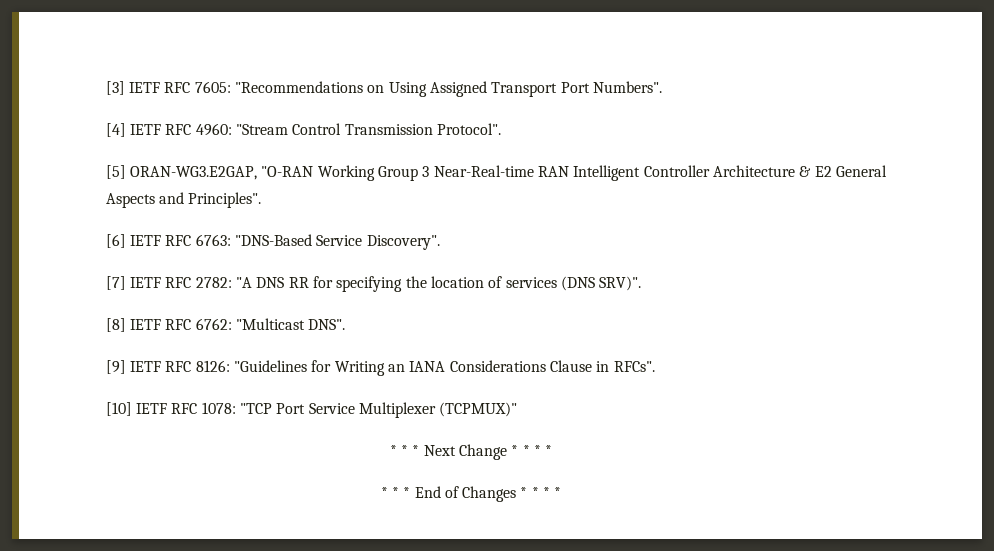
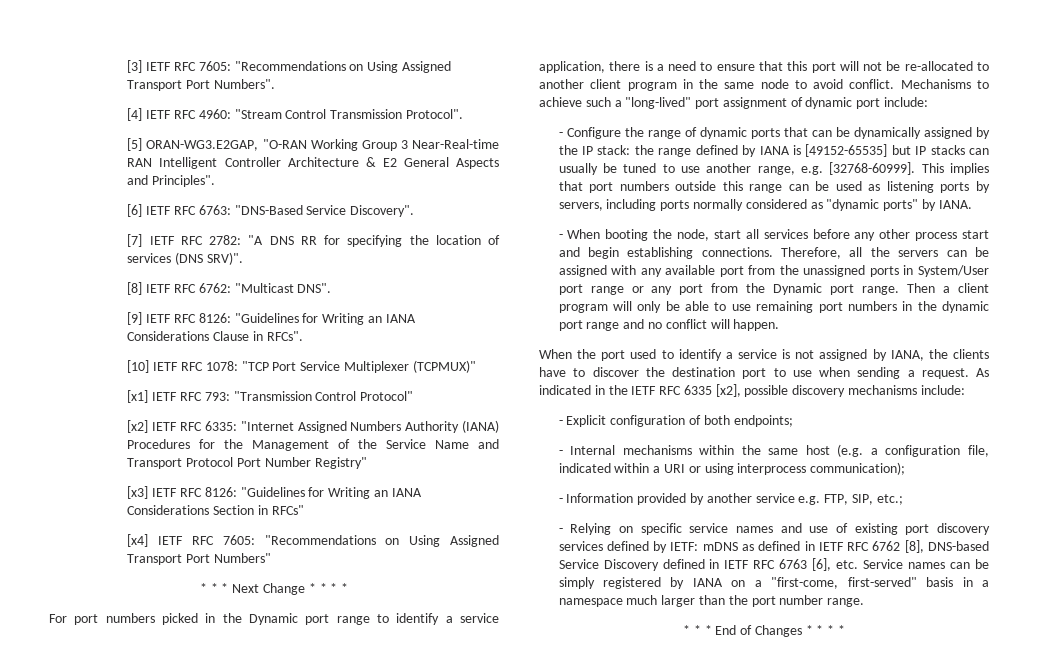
(518, 409) none -> [127,390,414,403] [127,420,499,433] [127,439,499,451] [127,457,367,469] [127,486,422,499] [127,505,304,515] [127,534,499,547] [127,553,271,565] // [x1] IETF RFC 793: "Transmission Control Protocol" // [x2] IETF RFC 6335: "Internet Assigned Numbers Authority (IANA) Procedures for the Management of the Service Name and Transport Protocol Port Number Registry" // [x3] IETF RFC 8126: "Guidelines for Writing an IANA Considerations Section in RFCs" // [x4] IETF RFC 7605: "Recommendations on Using Assigned Transport Port Numbers"
(553, 450) none -> [49,613,499,625] [539,61,989,73] [539,79,989,91] [539,97,929,109] [558,127,990,139] [558,144,989,157] [558,162,989,175] [558,181,990,193] [558,199,972,211] [558,229,989,241] [558,247,990,259] [558,265,989,277] [558,283,989,295] [558,301,989,313] [558,319,780,331] [539,349,990,361] [539,367,989,379] [539,384,965,397] [558,415,793,427] [558,444,989,457] [558,462,906,475] [558,493,903,505] [558,523,990,535] [558,540,989,553] [558,558,989,571] [558,577,989,589] [558,595,865,607] // For port numbers picked in the Dynamic port range to identify a service application, there is a need to ensure that this port will not be re-allocated to another client program in the same node to avoid conflict. Mechanisms to achieve such a "long-lived" port assignment of dynamic port include: // - Configure the range of dynamic ports that can be dynamically assigned by the IP stack: the range defined by IANA is [49152-65535] but IP stacks can usually be tuned to use another range, e.g. [32768-60999]. This implies that port numbers outside this range can be used as listening ports by servers, including ports normally considered as "dynamic ports" by IANA. // - When booting the node, start all services before any other process start and begin establishing connections. Therefore, all the servers can be assigned with any available port from the unassigned ports in System/User port range or any port from the Dynamic port range. Then a client program will only be able to use remaining port numbers in the dynamic port range and no conflict will happen. // When the port used to identify a service is not assigned by IANA, the clients have to discover the destination port to use when sending a request. As indicated in the IETF RFC 6335 [x2], possible discovery mechanisms include: // - Explicit configuration of both endpoints; // - Internal mechanisms within the same host (e.g. a configuration file, indicated within a URI or using interprocess communication); // - Information provided by another service e.g. FTP, SIP, etc.; // - Relying on specific service names and use of existing port discovery services defined by IETF: mDNS as defined in IETF RFC 6762 [8], DNS-based Service Discovery defined in IETF RFC 6763 [6], etc. Service names can be simply registered by IANA on a "first-come, first-served" basis in a namespace much larger than the port number range.

